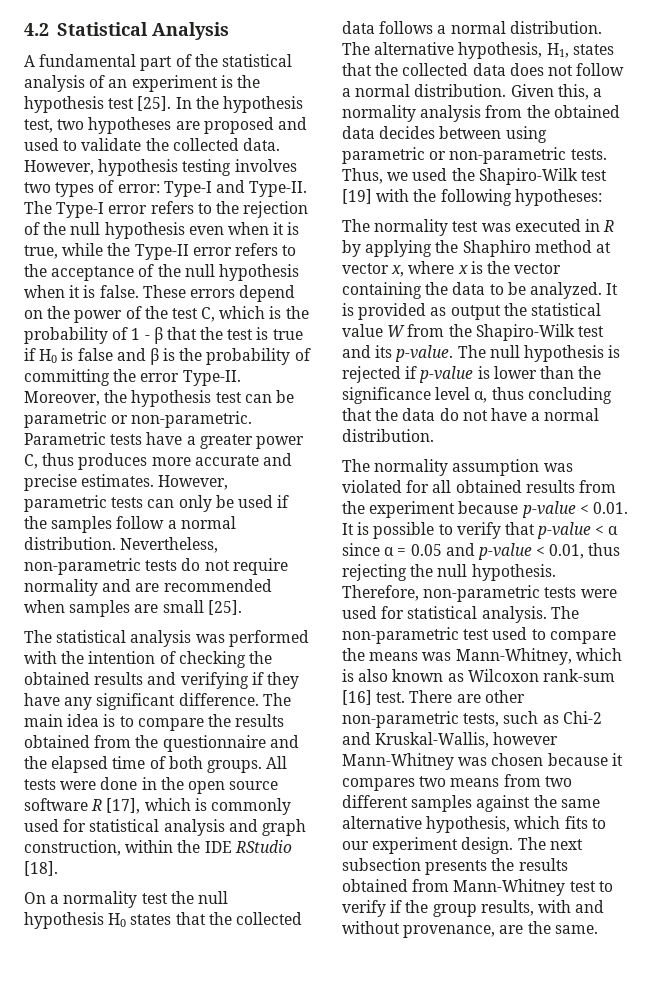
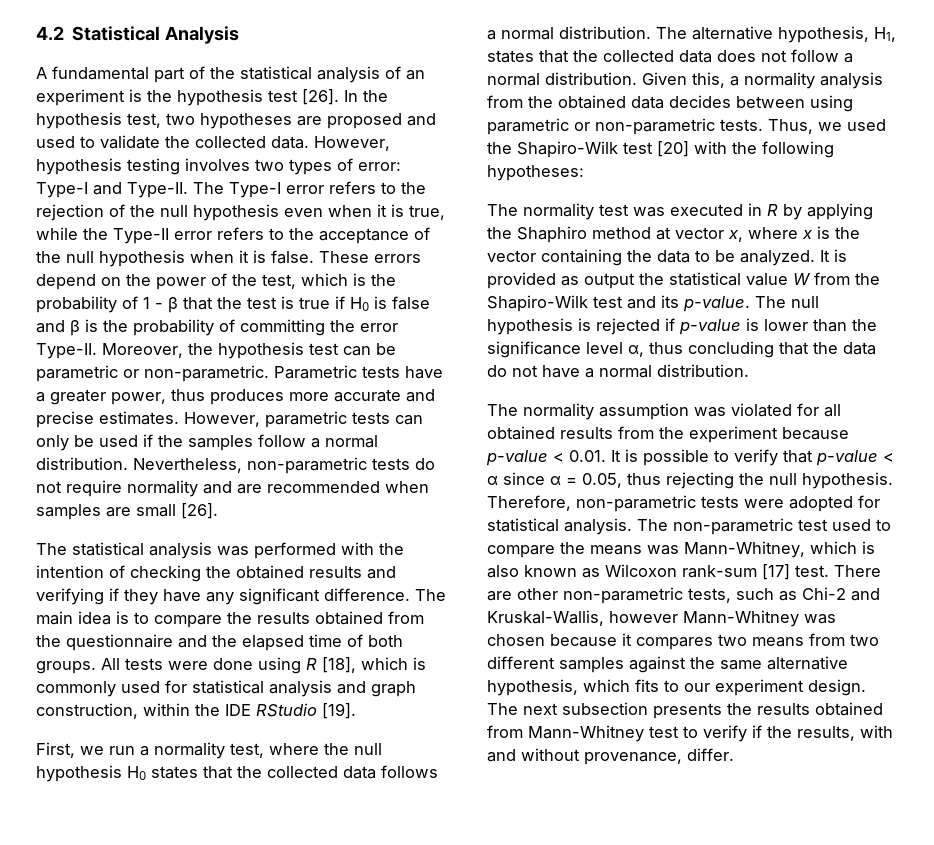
[137,96,172,111] [25]. -> [302,89,339,105] [26].
[171,307,216,322] test C, -> [262,274,296,289] test,
[255,436,304,449] [24,454,38,469] power C, -> [111,392,166,405] power,
[207,600,242,615] [25]. -> [181,503,218,519] [26].
[141,777,279,794] [24,798,141,814] in the open source software R [17], -> [258,657,356,674] using R [18],
[24,861,58,876] [24,891,168,908] [18]. // On a normality test -> [322,703,356,719] [36,742,319,759] [19]. // First, we run a normality test, where
[342,189,372,204] [19] -> [657,141,689,157] [20]
[410,543,585,560] 0.05 and p-value < 0.01, -> [582,473,622,488] 0.05,
[342,606,377,619] used -> [789,496,853,512] adopted
[342,690,372,705] [16] -> [762,564,790,580] [17]
[432,904,477,917] group -> (792, 732) none
[499,921,598,934] are the same. -> [687,748,734,761] differ.

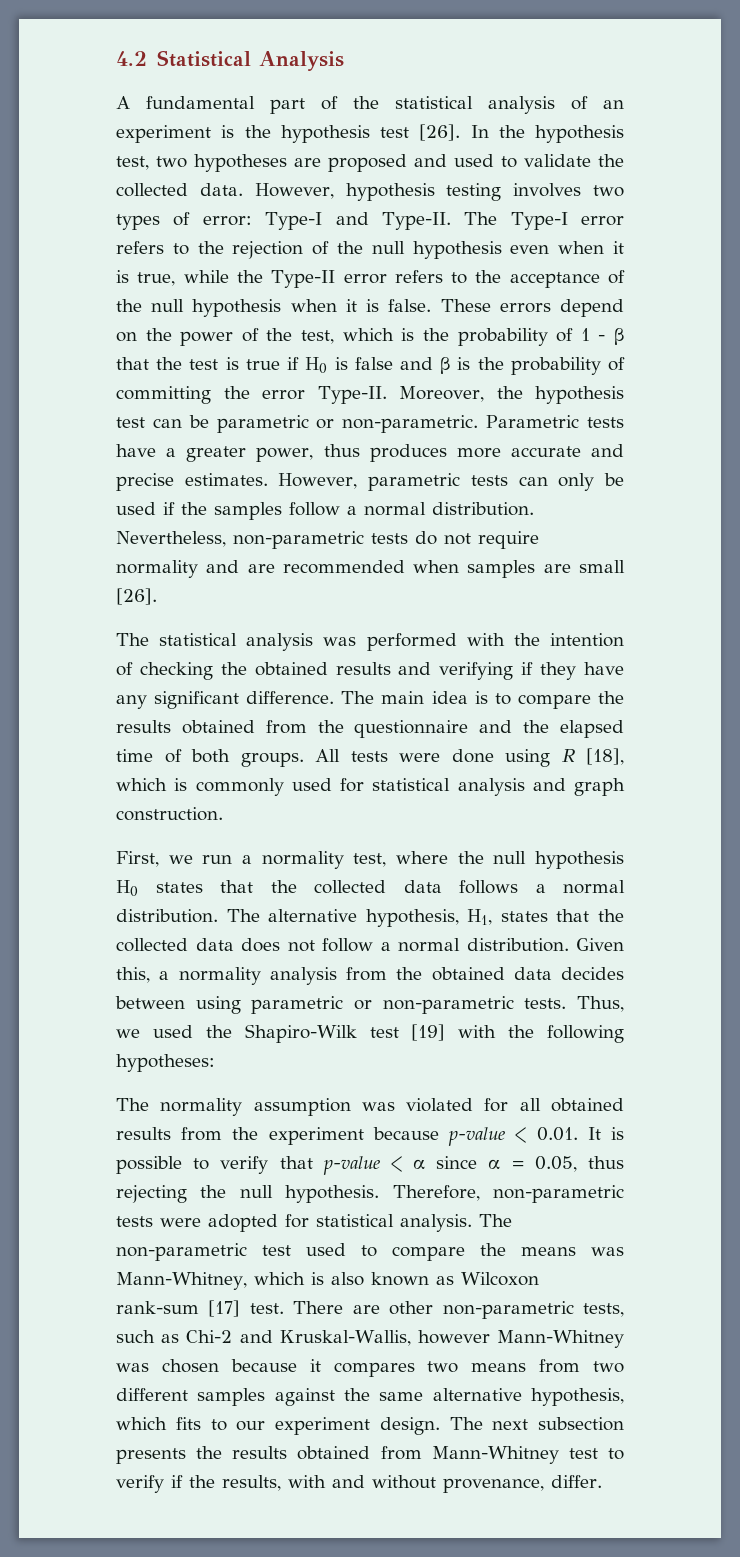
[36,703,356,719] construction, within the IDE RStudio [19]. -> [116,807,223,821] construction.
[657,141,689,157] [20] -> [411,1024,446,1041] [19]
[487,203,873,220] [487,226,860,243] [487,249,847,266] [487,272,880,289] [487,295,819,312] [487,318,877,335] [487,341,876,358] [487,364,749,378] // The normality test was executed in R by applying the Shaphiro method at vector x, where x is the vector containing the data to be analyzed. It is provided as output the statistical value W from the Shapiro-Wilk test and its p-value. The null hypothesis is rejected if p-value is lower than the significance level α, thus concluding that the data do not have a normal distribution. -> (215, 1063) none

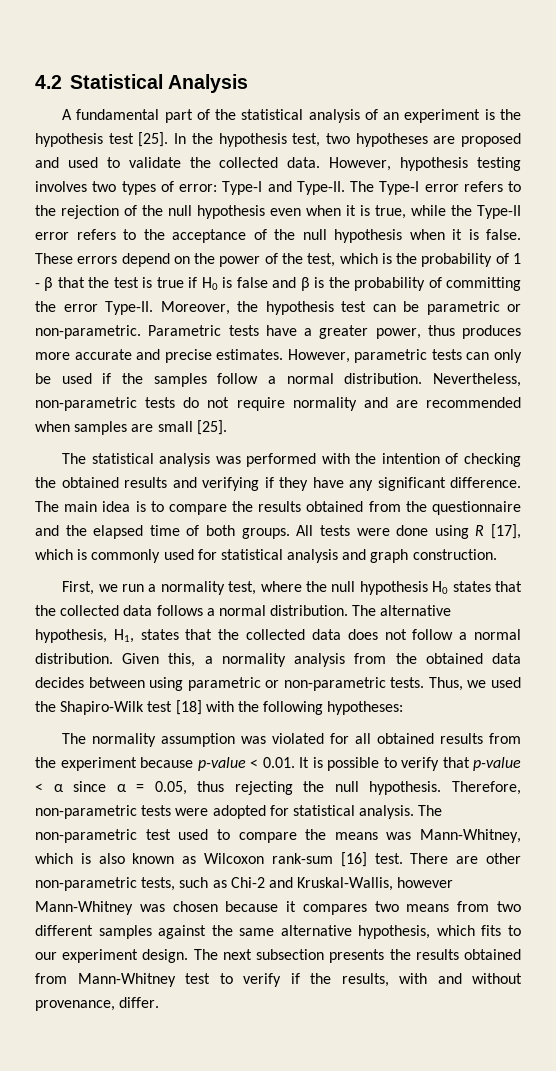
[419,124,461,141] [26]. -> [138,132,169,147] [25].
[116,588,157,605] [26]. -> [196,420,227,435] [25].
[586,748,624,765] [18], -> [491,524,522,539] [17],
[411,1024,446,1041] [19] -> [175,700,202,715] [18]
[208,1300,241,1317] [17] -> [340,852,367,867] [16]

